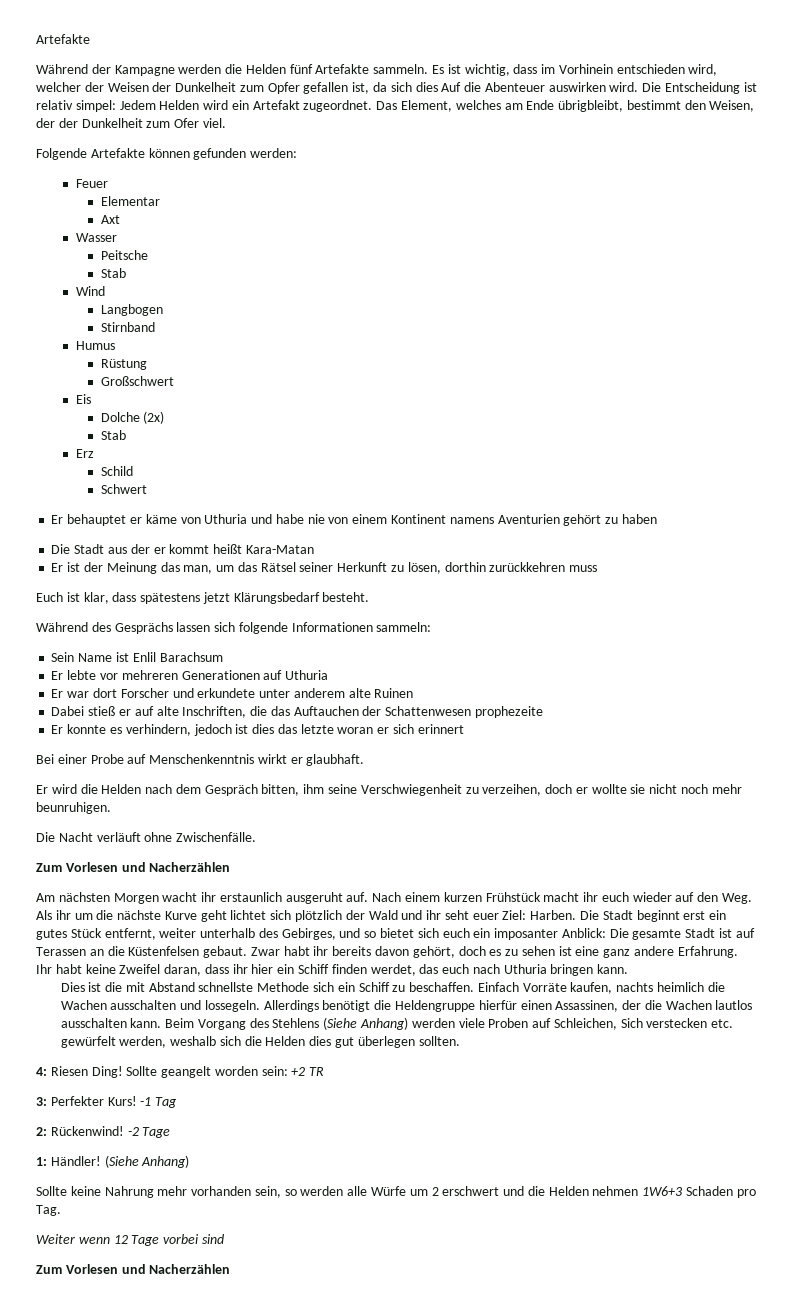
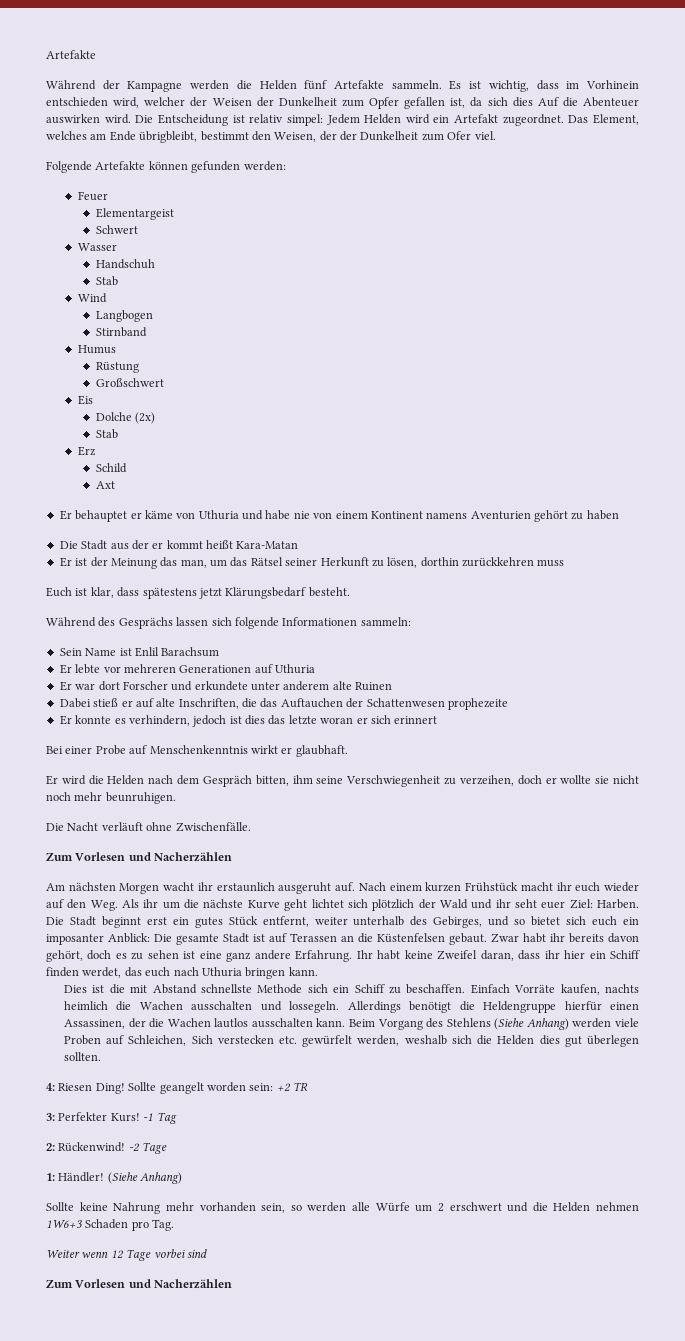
[100,196,160,206] [100,215,120,224] Elementar // Axt -> [95,208,174,220] [95,225,138,234] Elementargeist // Schwert
[100,250,148,260] Peitsche -> [95,259,155,269] Handschuh
[100,484,147,494] Schwert -> [95,481,115,489] Axt

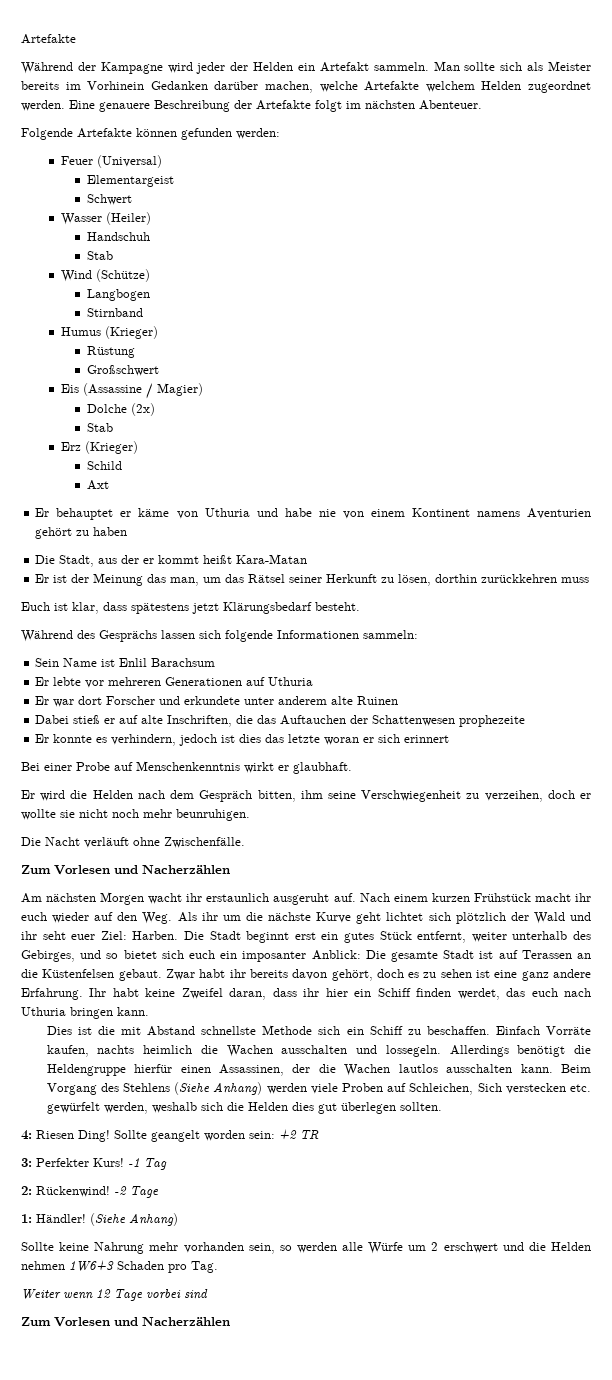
[190,80,639,92] [46,97,639,109] [46,114,639,126] [46,131,496,143] werden die Helden fünf Artefakte sammeln. Es ist wichtig, dass im Vorhinein entschieden wird, welcher der Weisen der Dunkelheit zum Opfer gefallen ist, da sich dies Auf die Abenteuer auswirken wird. Die Entscheidung ist relativ simpel: Jedem Helden wird ein Artefakt zugeordnet. Das Element, welches am Ende übrigbleibt, bestimmt den Weisen, der der Dunkelheit zum Ofer viel. -> [167,61,591,74] [21,81,592,93] [21,100,482,112] wird jeder der Helden ein Artefakt sammeln. Man sollte sich als Meister bereits im Vorhinein Gedanken darüber machen, welche Artefakte welchem Helden zugeordnet werden. Eine genauere Beschreibung der Artefakte folgt im nächsten Abenteuer.
(108, 196) none -> [97,155,163,168] (Universal)
(117, 247) none -> [106,212,152,225] (Heiler)
(107, 298) none -> [96,269,151,282] (Schütze)
(116, 349) none -> [105,326,159,339] (Krieger)
(93, 400) none -> [83,383,204,399] (Assassine / Magier)
(96, 451) none -> [85,441,139,454] (Krieger)
[81,540,108,550] Stadt -> [59,555,95,567] Stadt,

